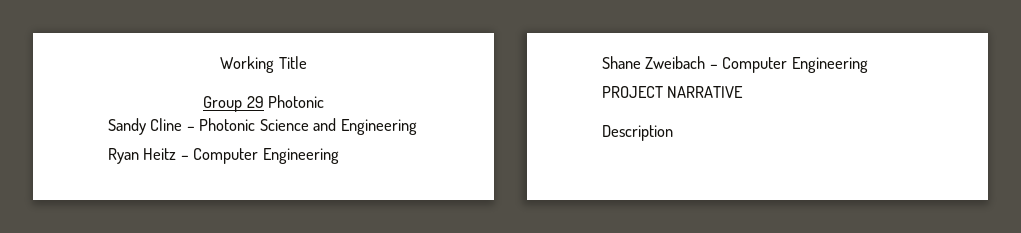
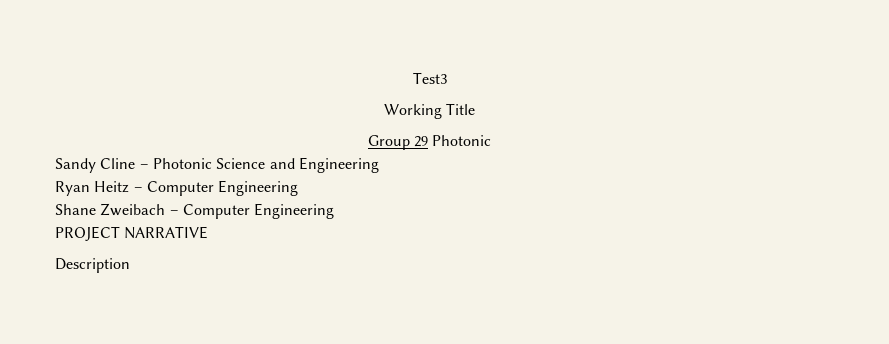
(220, 64) none -> [412,72,447,84] Test3 //

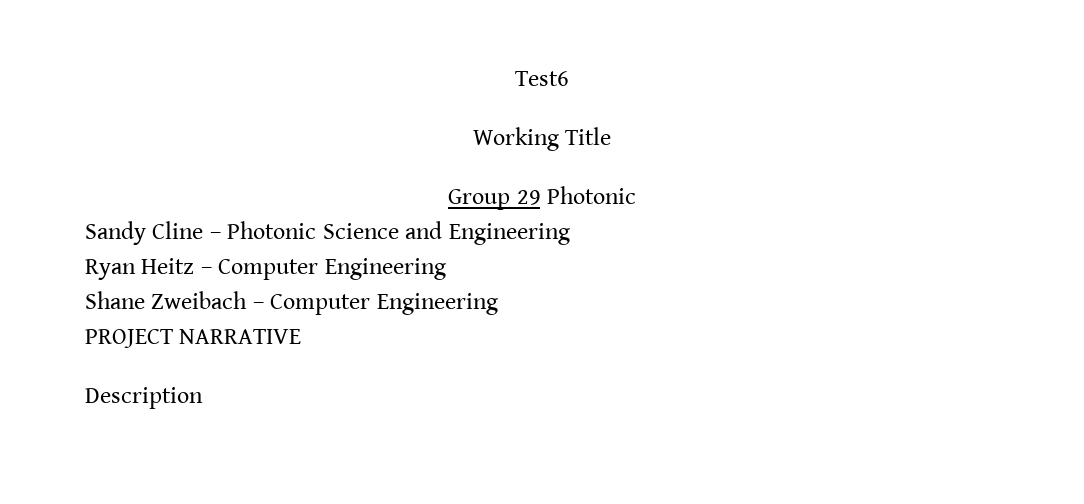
[412,72,447,84] Test3 -> [515,71,569,86] Test6

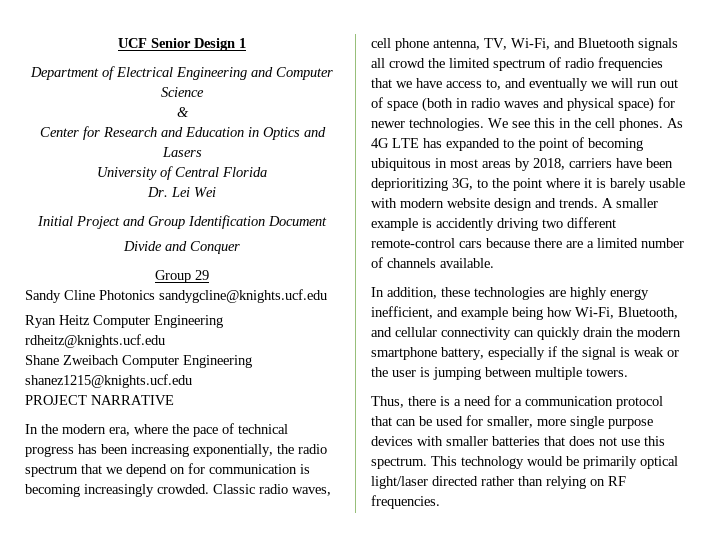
[515,71,569,86] [472,127,612,151] Test6 // Working Title -> [118,38,246,51] [30,66,333,80] [161,87,204,97] [176,107,189,117] [39,126,326,140] [161,147,202,157] [97,166,267,180] [147,187,216,197] [37,215,327,229] [123,241,240,254] UCF Senior Design 1 // Department of Electrical Engineering and Computer Science // & // Center for Research and Education in Optics and Lasers // University of Central Florida // Dr. Lei Wei // Initial Project and Group Identification Document // Divide and Conquer
[546,186,636,204] Photonic -> (209, 275) none
[209,221,570,245] – Photonic Science and Engineering -> [99,289,327,303] Photonics sandygcline@knights.ucf.edu
[200,258,446,280] – Computer Engineering -> [93,315,223,328] [25,334,165,348] Computer Engineering rdheitz@knights.ucf.edu
[252,293,498,315] – Computer Engineering -> [122,355,252,368] [25,374,192,388] Computer Engineering shanez1215@knights.ucf.edu
[85,387,203,409] Description -> [25,423,288,437] [25,444,327,457] [25,463,310,477] [25,484,331,497] [371,38,678,51] [371,57,663,71] [371,78,678,91] [371,97,675,112] [371,118,683,131] [371,137,643,151] [371,158,673,171] [371,178,685,191] [371,198,658,211] [371,217,616,231] [371,238,684,248] [371,257,494,268] [371,287,649,300] [371,306,678,320] [371,327,681,340] [371,346,679,360] [371,367,628,380] [371,395,663,409] [371,415,653,429] [371,436,665,446] [371,456,678,469] [371,476,626,489] [371,495,440,509] In the modern era, where the pace of technical progress has been increasing exponentially, the radio spectrum that we depend on for communication is becoming increasingly crowded. Classic radio waves, cell phone antenna, TV, Wi-Fi, and Bluetooth signals all crowd the limited spectrum of radio frequencies that we have access to, and eventually we will run out of space (both in radio waves and physical space) for newer technologies. We see this in the cell phones. As 4G LTE has expanded to the point of becoming ubiquitous in most areas by 2018, carriers have been deprioritizing 3G, to the point where it is barely usable with modern website design and trends. A smaller example is accidently driving two different remote-control cars because there are a limited number of channels available. // In addition, these technologies are highly energy inefficient, and example being how Wi-Fi, Bluetooth, and cellular connectivity can quickly drain the modern smartphone battery, especially if the signal is weak or the user is jumping between multiple towers. // Thus, there is a need for a communication protocol that can be used for smaller, more single purpose devices with smaller batteries that does not use this spectrum. This technology would be primarily optical light/laser directed rather than relying on RF frequencies.

